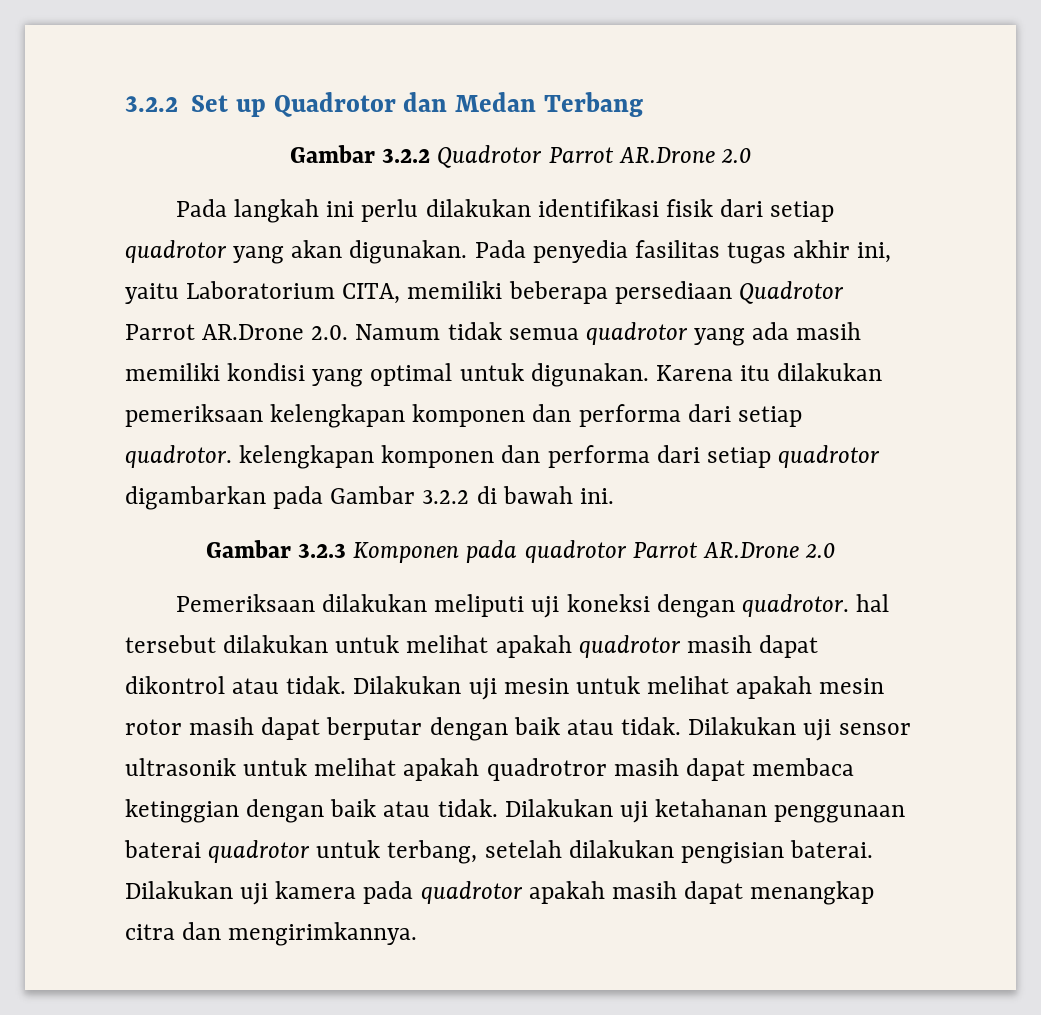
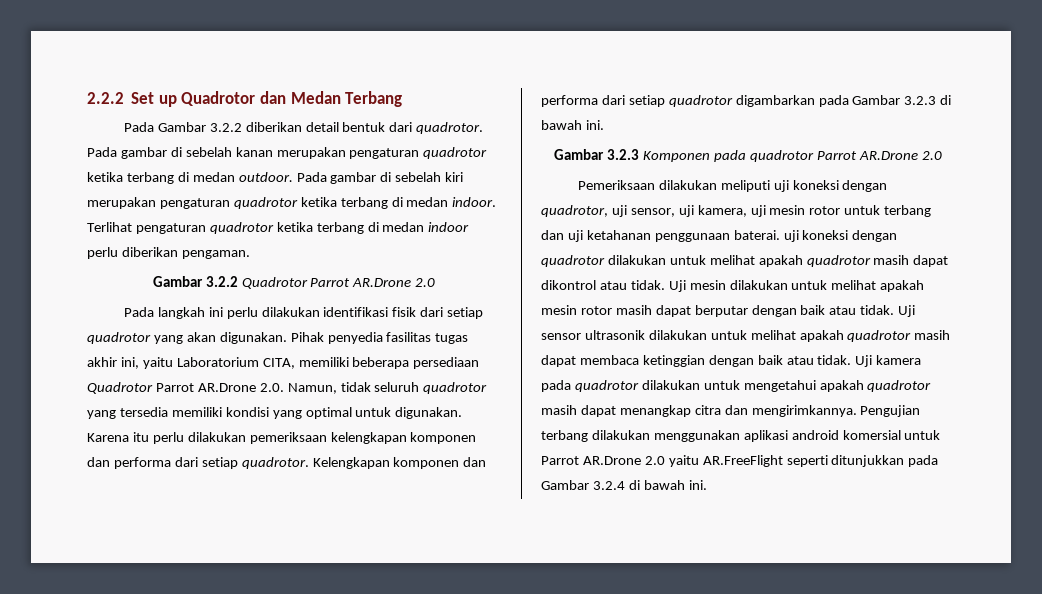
[125,96,178,112] 3.2.2 -> [87,92,124,104] 2.2.2
(643, 104) none -> [123,122,484,134] [87,147,488,159] [87,172,464,184] [87,197,497,209] [87,222,470,234] [87,247,250,259] // Pada Gambar 3.2.2 diberikan detail bentuk dari quadrotor. Pada gambar di sebelah kanan merupakan pengaturan quadrotor ketika terbang di medan outdoor. Pada gambar di sebelah kiri merupakan pengaturan quadrotor ketika terbang di medan indoor. Terlihat pengaturan quadrotor ketika terbang di medan indoor perlu diberikan pengaman.
[474,240,526,258] Pada -> [290,332,324,342] Pihak
[355,322,862,346] Namum tidak semua quadrotor yang ada masih -> [287,382,488,394] [87,407,168,419] Namun, tidak seluruh quadrotor yang tersedia
(771, 373) none -> [152,432,184,444] perlu
[239,445,375,469] kelengkapan -> [312,457,390,469] Kelengkapan
[422,490,470,504] 3.2.2 -> [904,96,937,105] 3.2.3
[741,594,889,617] [125,635,216,653] quadrotor. hal tersebut -> [541,205,932,217] [541,230,898,242] [541,255,605,267] quadrotor, uji sensor, uji kamera, uji mesin rotor untuk terbang dan uji ketahanan penggunaan baterai. uji koneksi dengan quadrotor
[353,676,569,700] Dilakukan uji mesin -> [668,280,788,292] Uji mesin dilakukan
[688,717,832,741] Dilakukan uji -> [898,305,916,317] Uji
[243,758,607,781] untuk melihat apakah quadrotror -> [648,330,912,342] dilakukan untuk melihat apakah quadrotor
[504,799,906,823] [124,840,874,864] [125,881,605,905] Dilakukan uji ketahanan penggunaan baterai quadrotor untuk terbang, setelah dilakukan pengisian baterai. Dilakukan uji kamera pada quadrotor apakah -> [855,355,922,367] [541,380,932,392] Uji kamera pada quadrotor dilakukan untuk mengetahui apakah quadrotor
(418, 934) none -> [860,405,921,417] [541,430,941,442] [541,455,939,467] [541,480,707,490] Pengujian terbang dilakukan menggunakan aplikasi android komersial untuk Parrot AR.Drone 2.0 yaitu AR.FreeFlight seperti ditunjukkan pada Gambar 3.2.4 di bawah ini.

